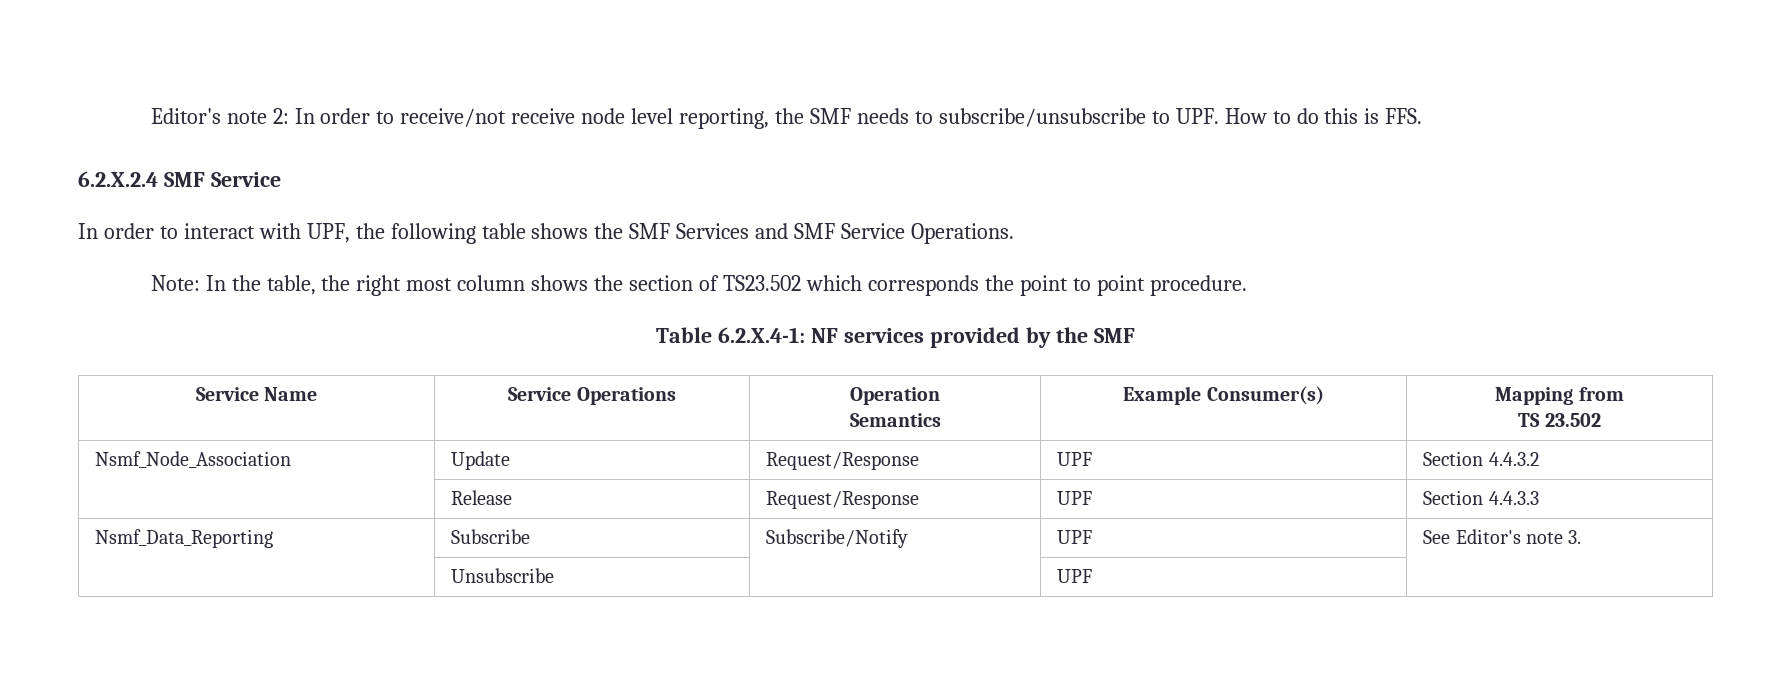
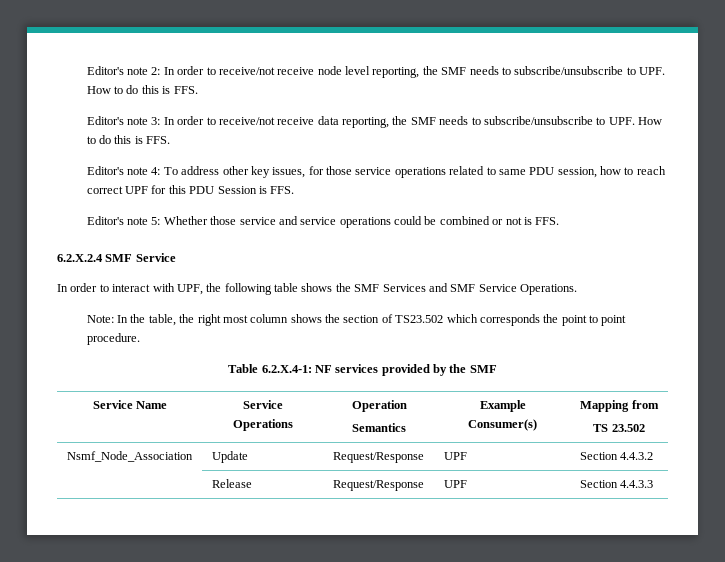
(1423, 116) none -> [86,116,663,128] [86,135,171,144] [86,166,666,178] [86,185,295,194] [86,216,560,228] // Editor's note 3: In order to receive/not receive data reporting, the SMF needs to subscribe/unsubscribe to UPF. How to do this is FFS. // Editor's note 4: To address other key issues, for those service operations related to same PDU session, how to reach correct UPF for this PDU Session is FFS. // Editor's note 5: Whether those service and service operations could be combined or not is FFS.
[95,529,274,548] [451,529,531,544] [766,529,909,548] [1057,530,1093,544] [1423,529,1582,544] [451,568,555,583] [1057,569,1093,583] // Nsmf_Data_Reporting | Subscribe | Subscribe/Notify | UPF | See Editor's note 3. // | Unsubscribe | | UPF | -> (653, 484) none

